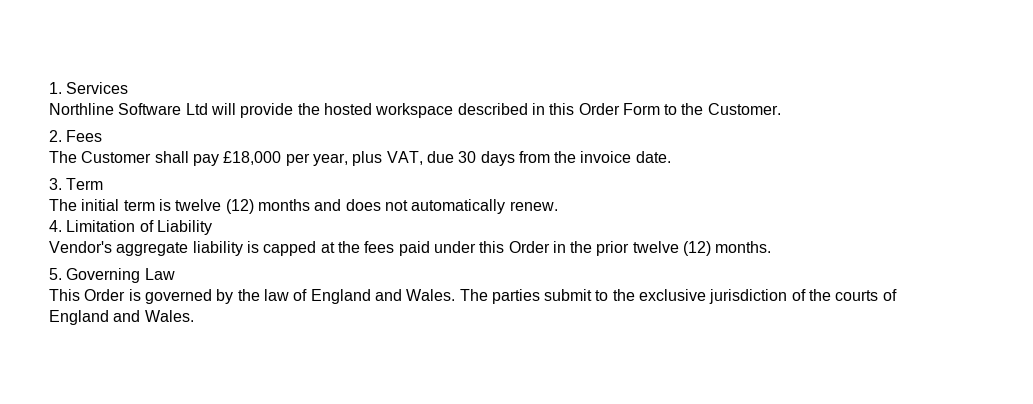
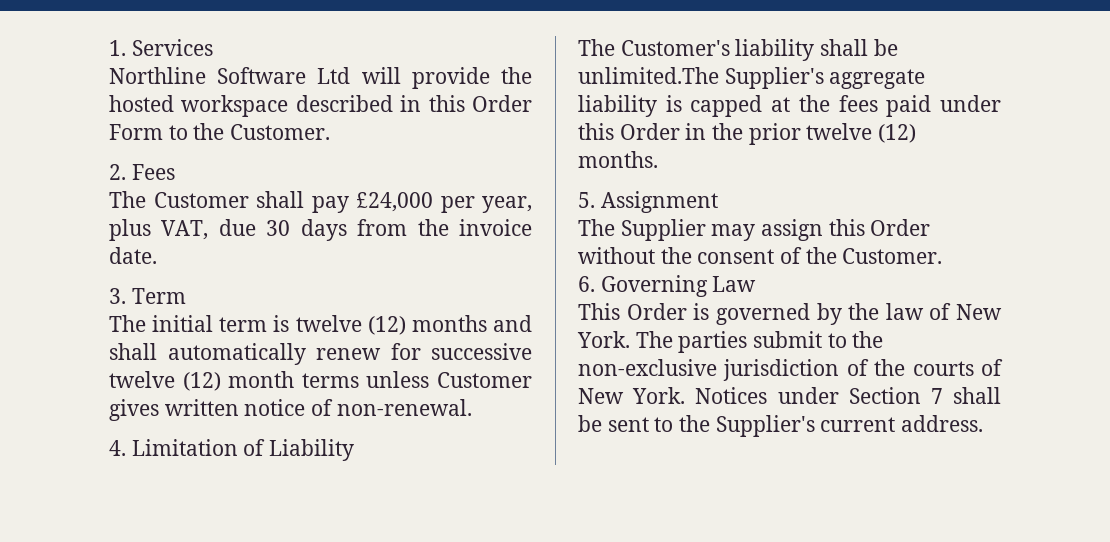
[223,151,282,165] £18,000 -> [356,192,433,212] £24,000
[345,199,558,214] [49,220,212,235] [49,241,112,253] does not automatically renew. // 4. Limitation of Liability // Vendor's -> [109,343,532,365] [109,371,532,391] [109,399,472,421] [109,439,355,461] [578,39,898,61] [578,67,824,89] shall automatically renew for successive twelve (12) month terms unless Customer gives written notice of non-renewal. // 4. Limitation of Liability // The Customer's liability shall be unlimited.The Supplier's
(62, 274) none -> [600,191,718,213] [578,219,931,241] [578,247,943,264] [578,276,595,292] Assignment // The Supplier may assign this Order without the consent of the Customer. // 6.
[310,289,456,304] England and Wales. -> [956,304,1002,320] [577,331,630,348] New York.
[639,289,707,301] exclusive -> [578,359,717,376] non-exclusive
[49,310,194,325] England and Wales. -> [578,387,1001,404] [578,415,984,437] New York. Notices under Section 7 shall be sent to the Supplier's current address.

